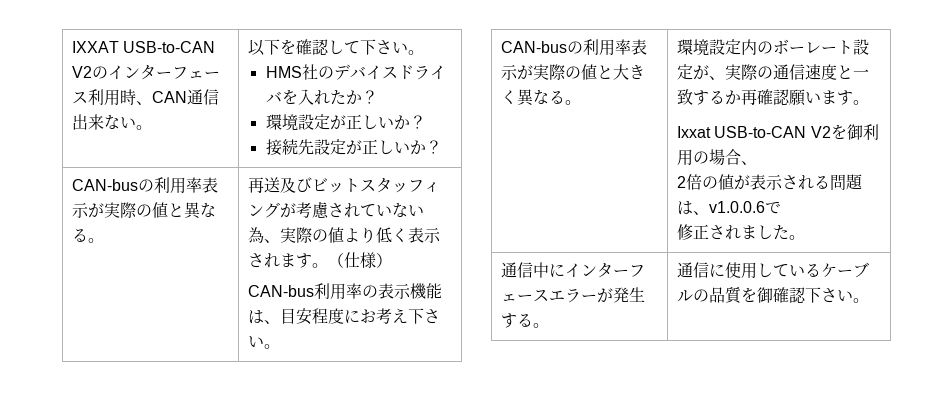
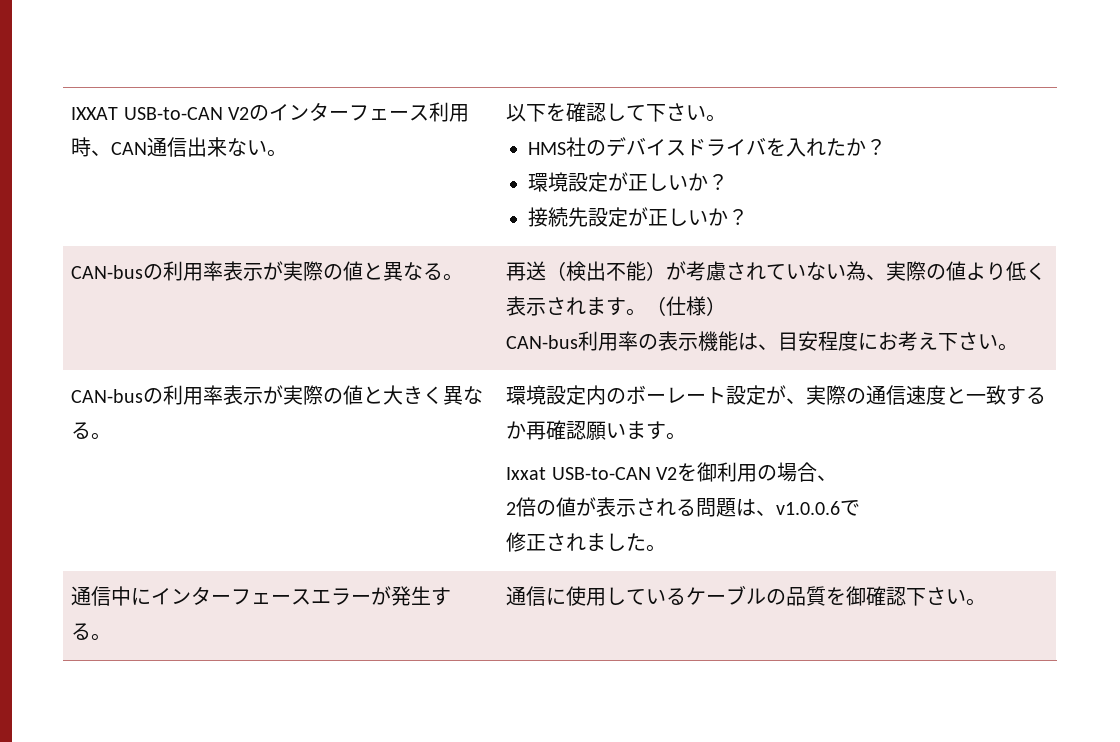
[280,177,441,193] [248,202,281,218] 及びビットスタッフィング -> [546,261,667,281] （検出不能）

